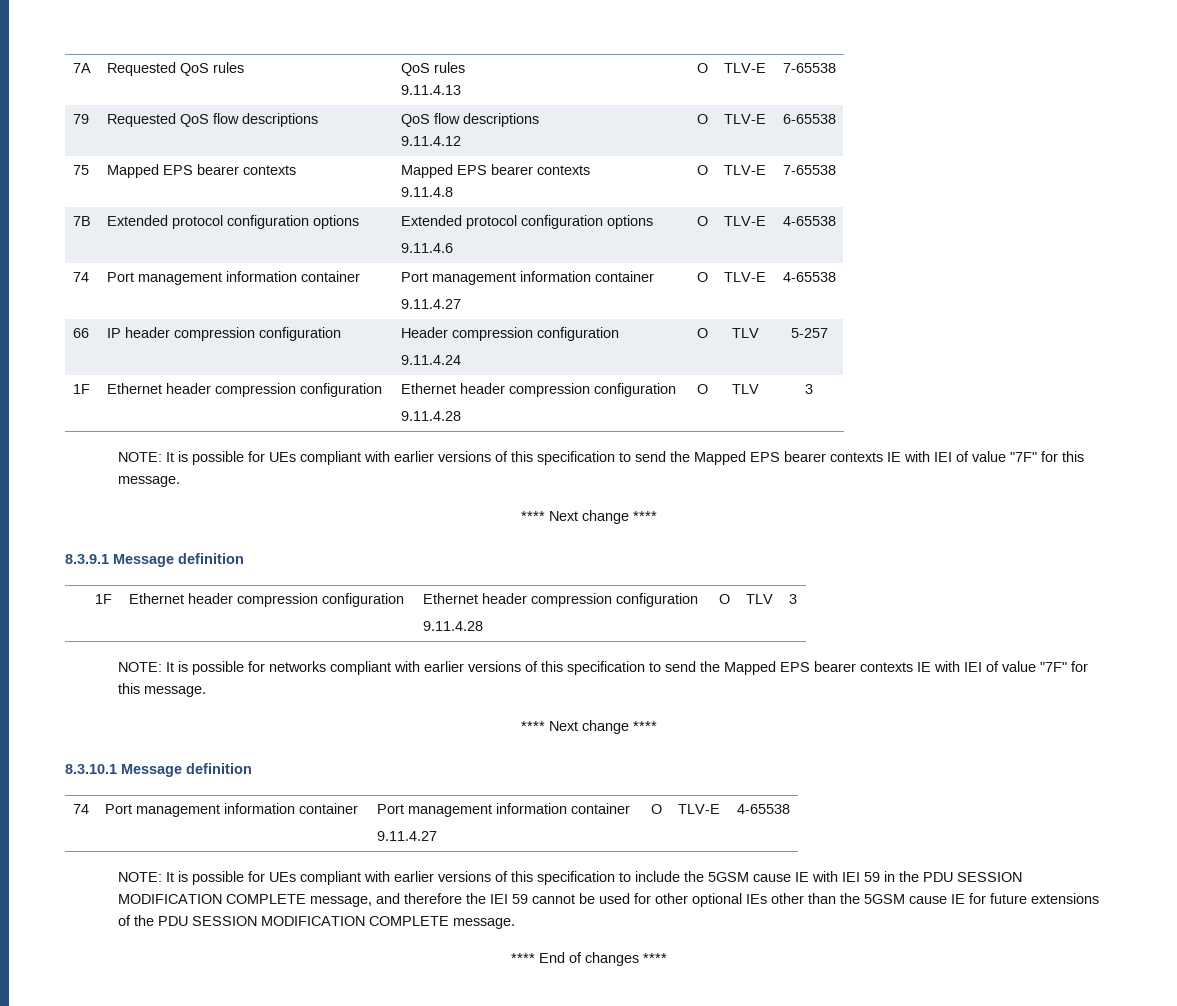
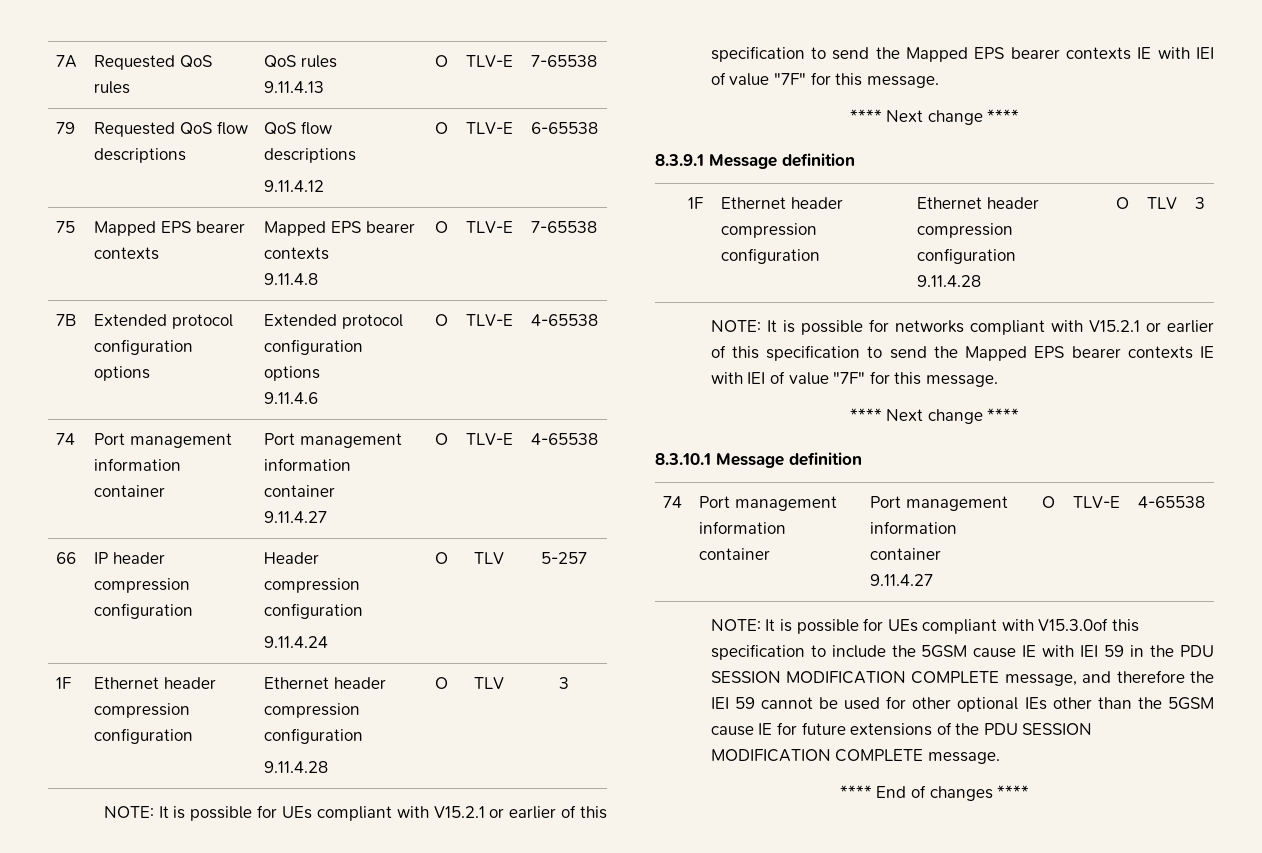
[394,451,492,462] earlier versions -> [433,806,557,819] V15.2.1 or earlier
[424,661,522,672] earlier versions -> [1088,320,1214,333] V15.2.1 or earlier
[394,871,509,882] earlier versions of -> [1038,618,1109,631] V15.3.0of

